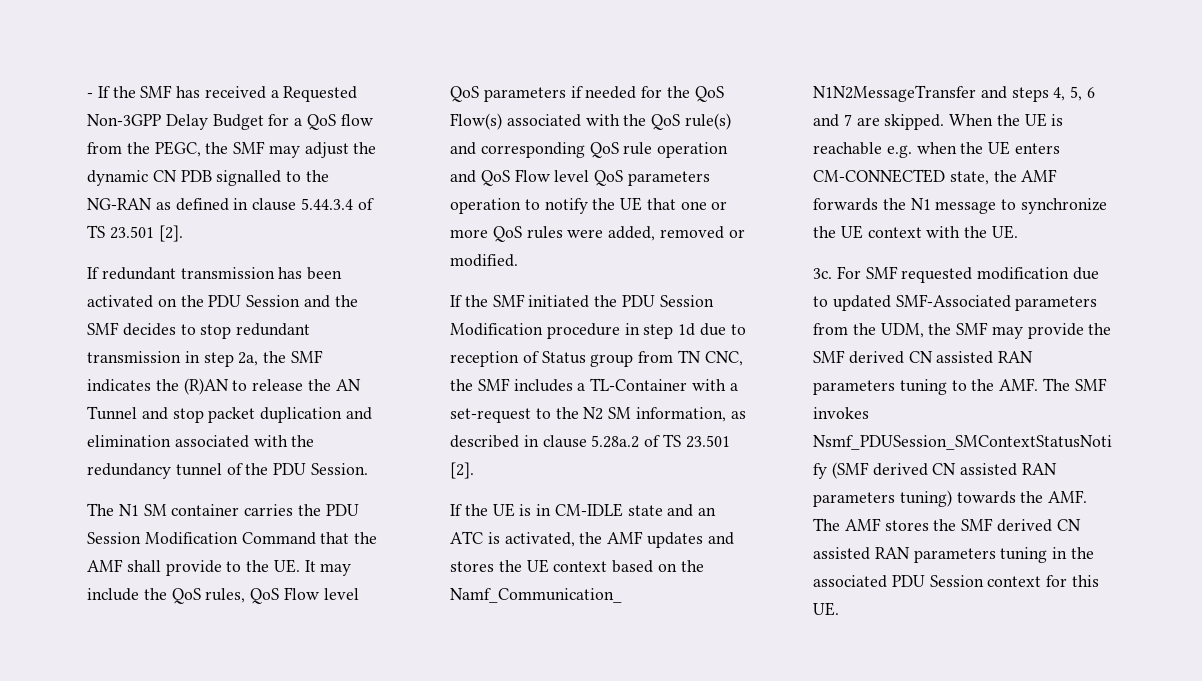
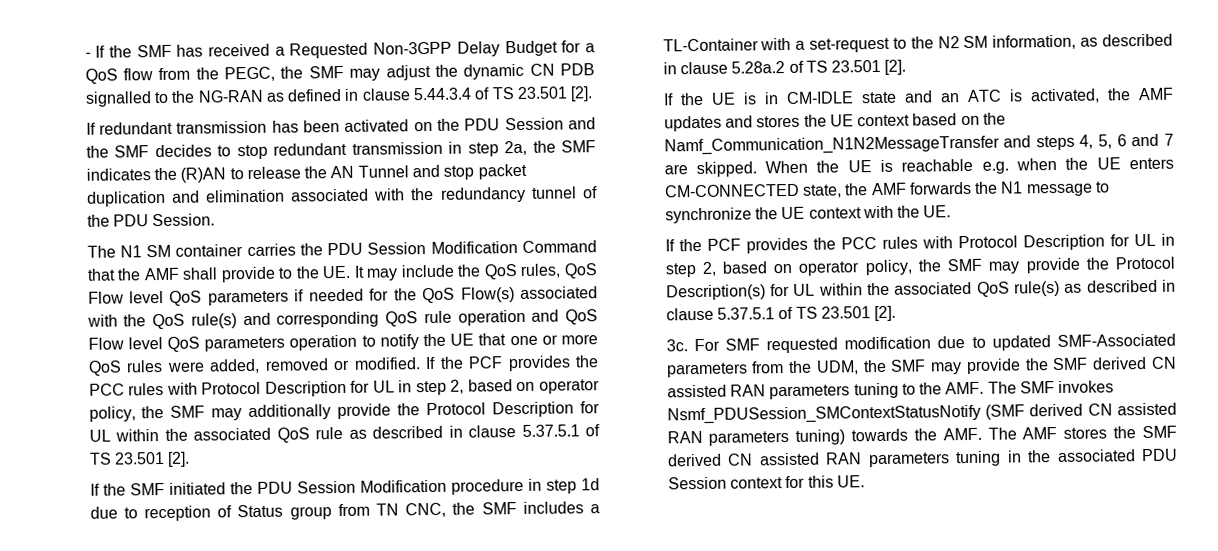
(519, 260) none -> [425,355,600,372] [88,379,601,397] [88,401,601,422] [88,424,601,443] [88,451,191,467] If the PCF provides the PCC rules with Protocol Description for UL in step 2, based on operator policy, the SMF may additionally provide the Protocol Description for UL within the associated QoS rule as described in clause 5.37.5.1 of TS 23.501 [2].
(1018, 232) none -> [664,233,1175,254] [664,256,1175,278] [665,279,1176,301] [665,305,897,322] // If the PCF provides the PCC rules with Protocol Description for UL in step 2, based on operator policy, the SMF may provide the Protocol Description(s) for UL within the associated QoS rule(s) as described in clause 5.37.5.1 of TS 23.501 [2].

